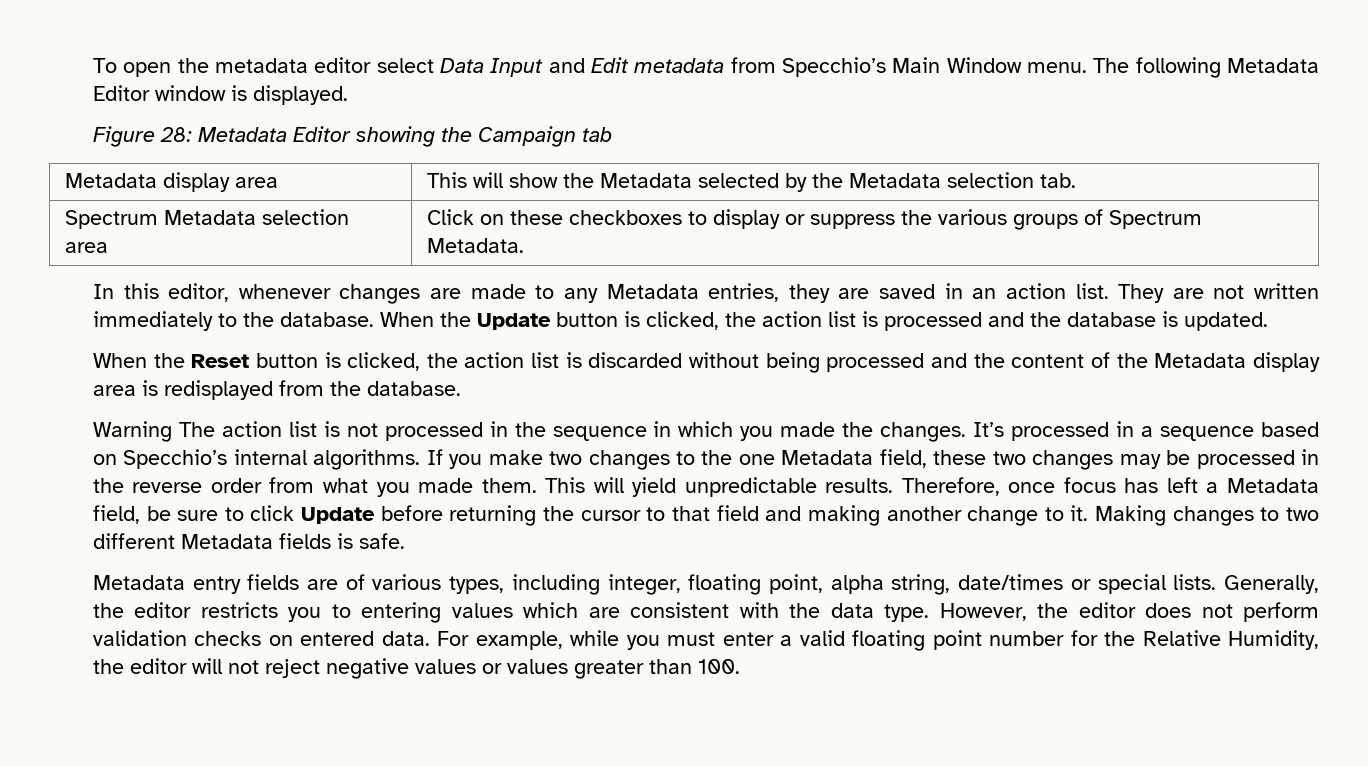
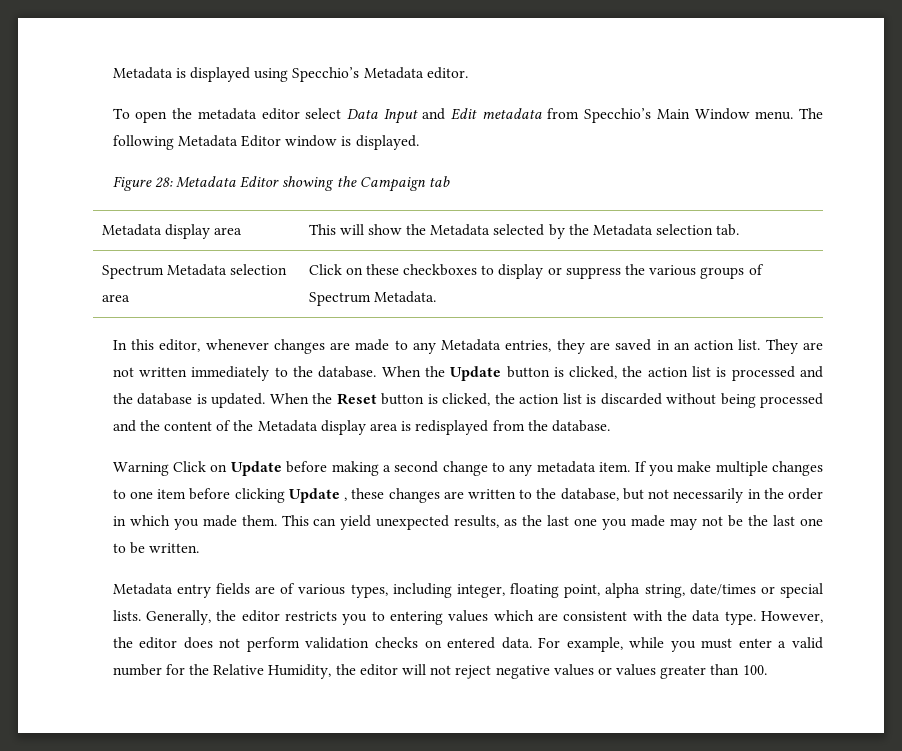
(92, 65) none -> [112,67,468,82] Metadata is displayed using Specchio’s Metadata editor. //
(1268, 321) // -> (266, 400) none
[178,421,647,441] The action list is not processed in the sequence -> [173,461,824,476] [112,488,823,503] Click on Update before making a second change to any metadata item. If you make multiple changes to one item before clicking Update , these changes are written to the database, but not necessarily in the order
[842,421,1319,442] [92,449,1319,470] [92,477,1319,497] [92,505,1319,526] [92,533,405,549] the changes. It’s processed in a sequence based on Specchio’s internal algorithms. If you make two changes to the one Metadata field, these two changes may be processed in the reverse order from what you made them. This will yield unpredictable results. Therefore, once focus has left a Metadata field, be sure to click Update before returning the cursor to that field and making another change to it. Making changes to two different Metadata fields is safe. -> [241,515,824,530] [112,542,200,554] them. This can yield unexpected results, as the last one you made may not be the last one to be written.
[852,630,982,651] floating point -> (823, 643) none

